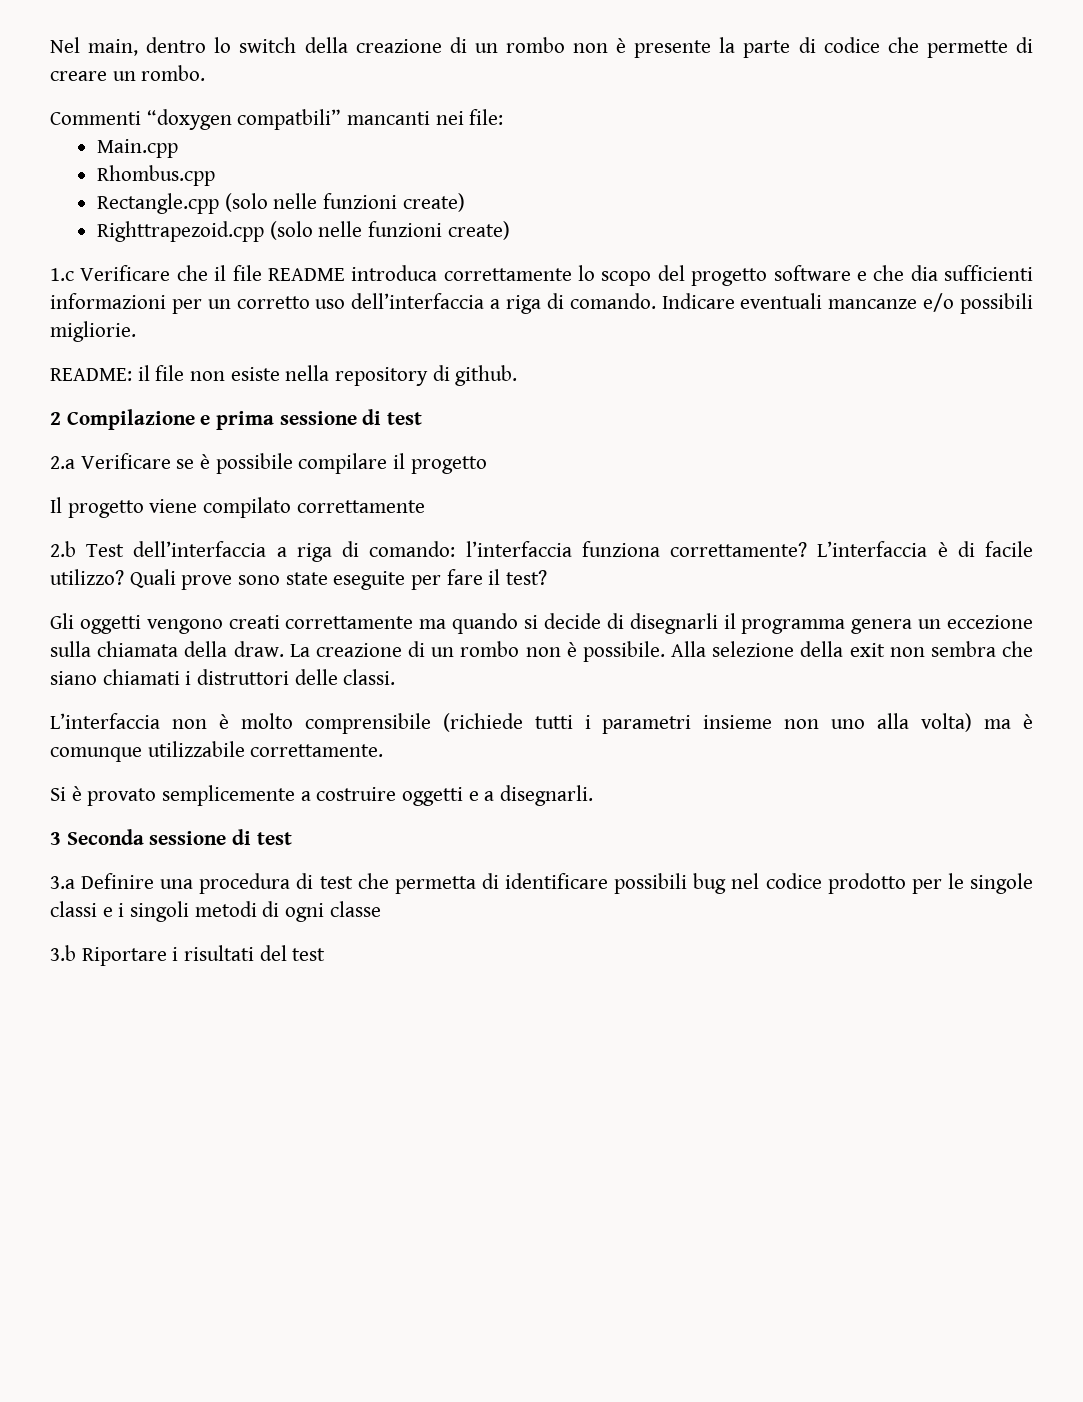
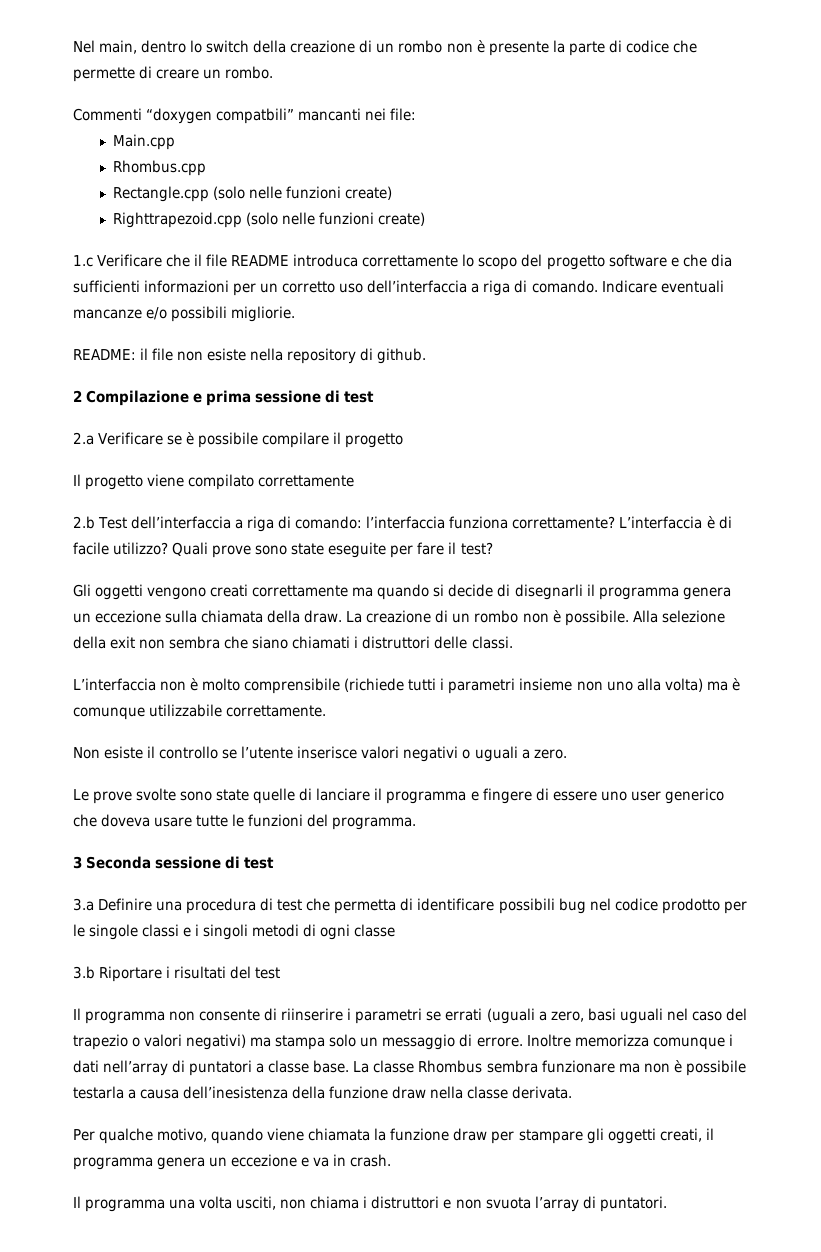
[50,785,594,806] Si è provato semplicemente a costruire oggetti e a disegnarli. -> [73,746,567,762] [73,788,724,804] [73,814,417,830] Non esiste il controllo se l’utente inserisce valori negativi o uguali a zero. // Le prove svolte sono state quelle di lanciare il programma e fingere di essere uno user generico che doveva usare tutte le funzioni del programma.
(326, 954) none -> [73,1008,747,1024] [73,1034,733,1050] [73,1060,746,1076] [73,1086,573,1099] [73,1128,714,1144] [73,1154,392,1170] [73,1196,667,1212] // Il programma non consente di riinserire i parametri se errati (uguali a zero, basi uguali nel caso del trapezio o valori negativi) ma stampa solo un messaggio di errore. Inoltre memorizza comunque i dati nell’array di puntatori a classe base. La classe Rhombus sembra funzionare ma non è possibile testarla a causa dell’inesistenza della funzione draw nella classe derivata. // Per qualche motivo, quando viene chiamata la funzione draw per stampare gli oggetti creati, il programma genera un eccezione e va in crash. // Il programma una volta usciti, non chiama i distruttori e non svuota l’array di puntatori.

